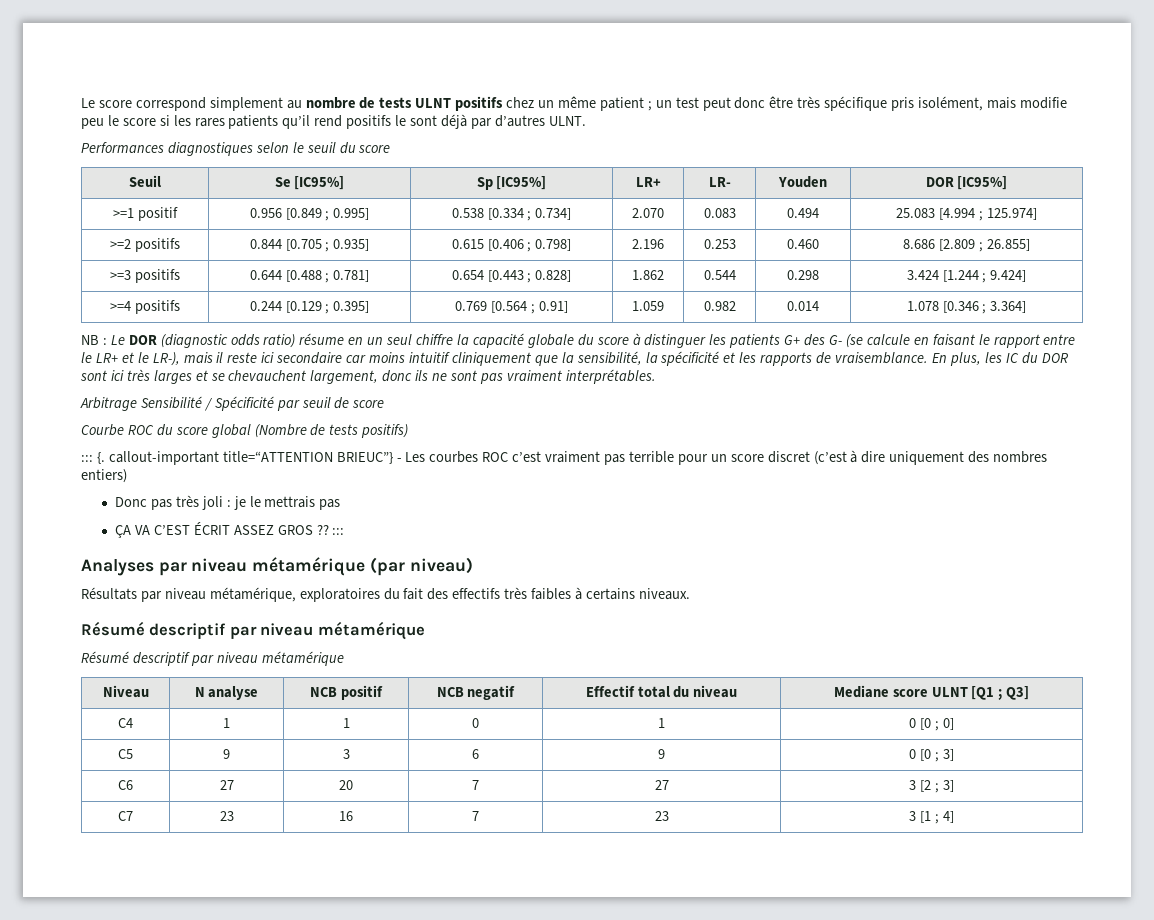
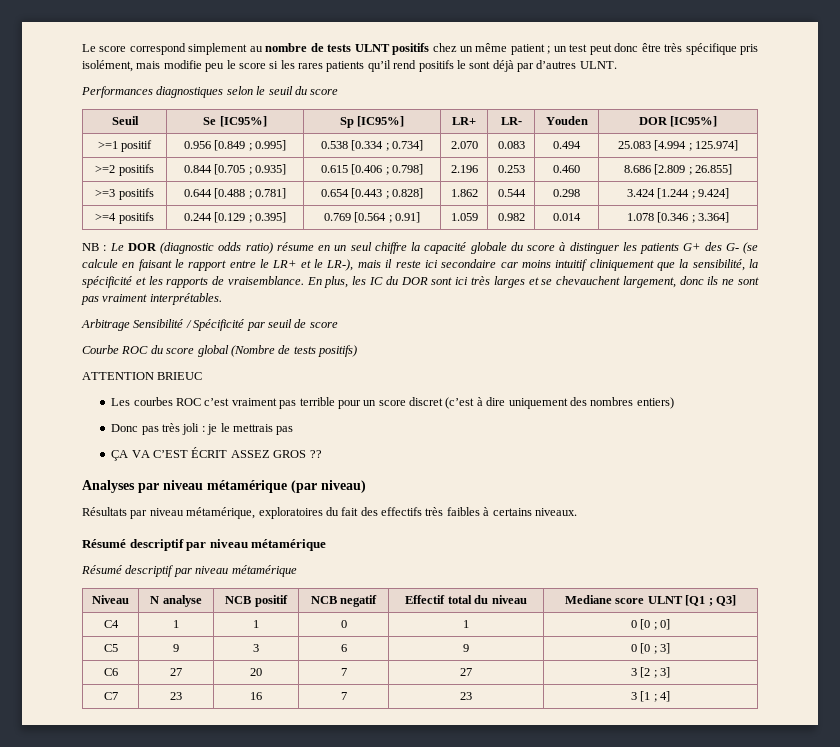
[81,451,402,465] ::: {. callout-important title=“ATTENTION BRIEUC”} - -> [82,372,203,380] ATTENTION BRIEUC //
[332,528,345,535] ::: -> (322, 454) none

